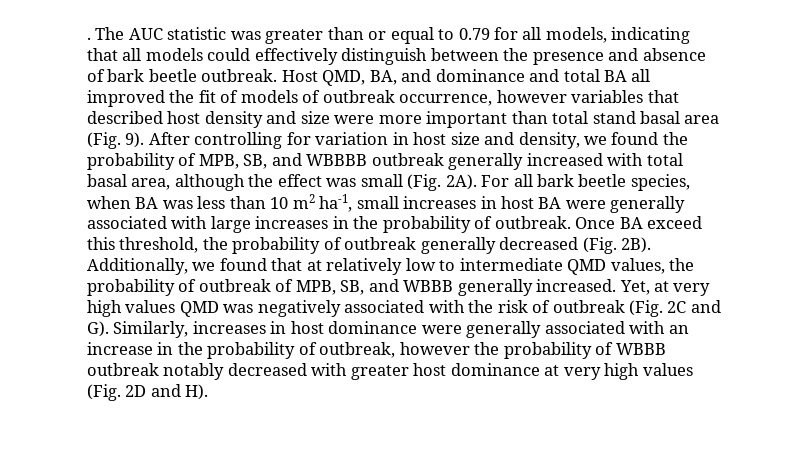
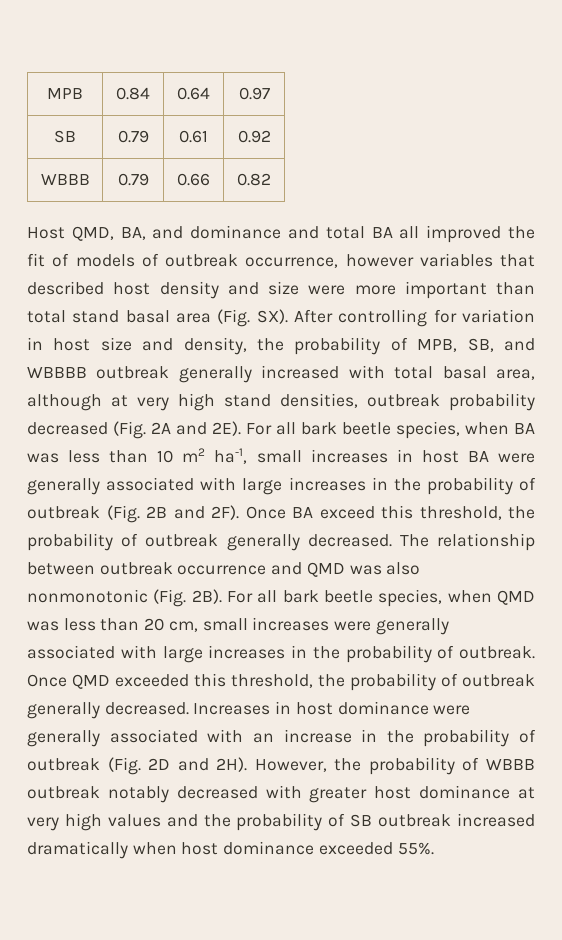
[87,27,691,44] [87,48,706,65] [87,69,278,82] . The AUC statistic was greater than or equal to 0.79 for all models, indicating that all models could effectively distinguish between the presence and absence of bark beetle outbreak. -> [47,88,83,99] [116,87,150,100] [177,87,210,100] [238,87,270,100] [54,130,76,143] [117,130,149,143] [179,130,208,143] [237,130,271,143] [40,174,90,185] [117,173,149,186] [177,173,210,186] [237,173,271,186] MPB | 0.84 | 0.64 | 0.97 // SB | 0.79 | 0.61 | 0.92 // WBBB | 0.79 | 0.66 | 0.82 //
[125,132,145,148] 9). -> [256,309,288,324] SX).
[584,132,659,145] we found -> (247, 346) none
[248,174,477,191] the effect was small (Fig. 2A). -> [111,393,535,411] [27,421,241,439] at very high stand densities, outbreak probability decreased (Fig. 2A and 2E).
[494,216,571,229] outbreak. -> [27,505,239,523] outbreak (Fig. 2B and 2F).
[499,237,652,254] [87,258,695,275] [87,279,711,296] [87,300,721,317] [87,321,266,338] decreased (Fig. 2B). Additionally, we found that at relatively low to intermediate QMD values, the probability of outbreak of MPB, SB, and WBBB generally increased. Yet, at very high values QMD was negatively associated with the risk of outbreak (Fig. 2C and G). Similarly, increases -> [307,533,535,551] [27,562,421,577] [27,589,535,607] [27,617,449,635] [27,645,535,663] [27,673,535,691] [27,702,271,719] decreased. The relationship between outbreak occurrence and QMD was also nonmonotonic (Fig. 2B). For all bark beetle species, when QMD was less than 20 cm, small increases were generally associated with large increases in the probability of outbreak. Once QMD exceeded this threshold, the probability of outbreak generally decreased. Increases
[319,342,470,358] outbreak, however -> [27,757,327,775] outbreak (Fig. 2D and 2H). However,
[87,384,209,401] (Fig. 2D and H). -> [166,813,536,831] [27,841,434,859] and the probability of SB outbreak increased dramatically when host dominance exceeded 55%.

